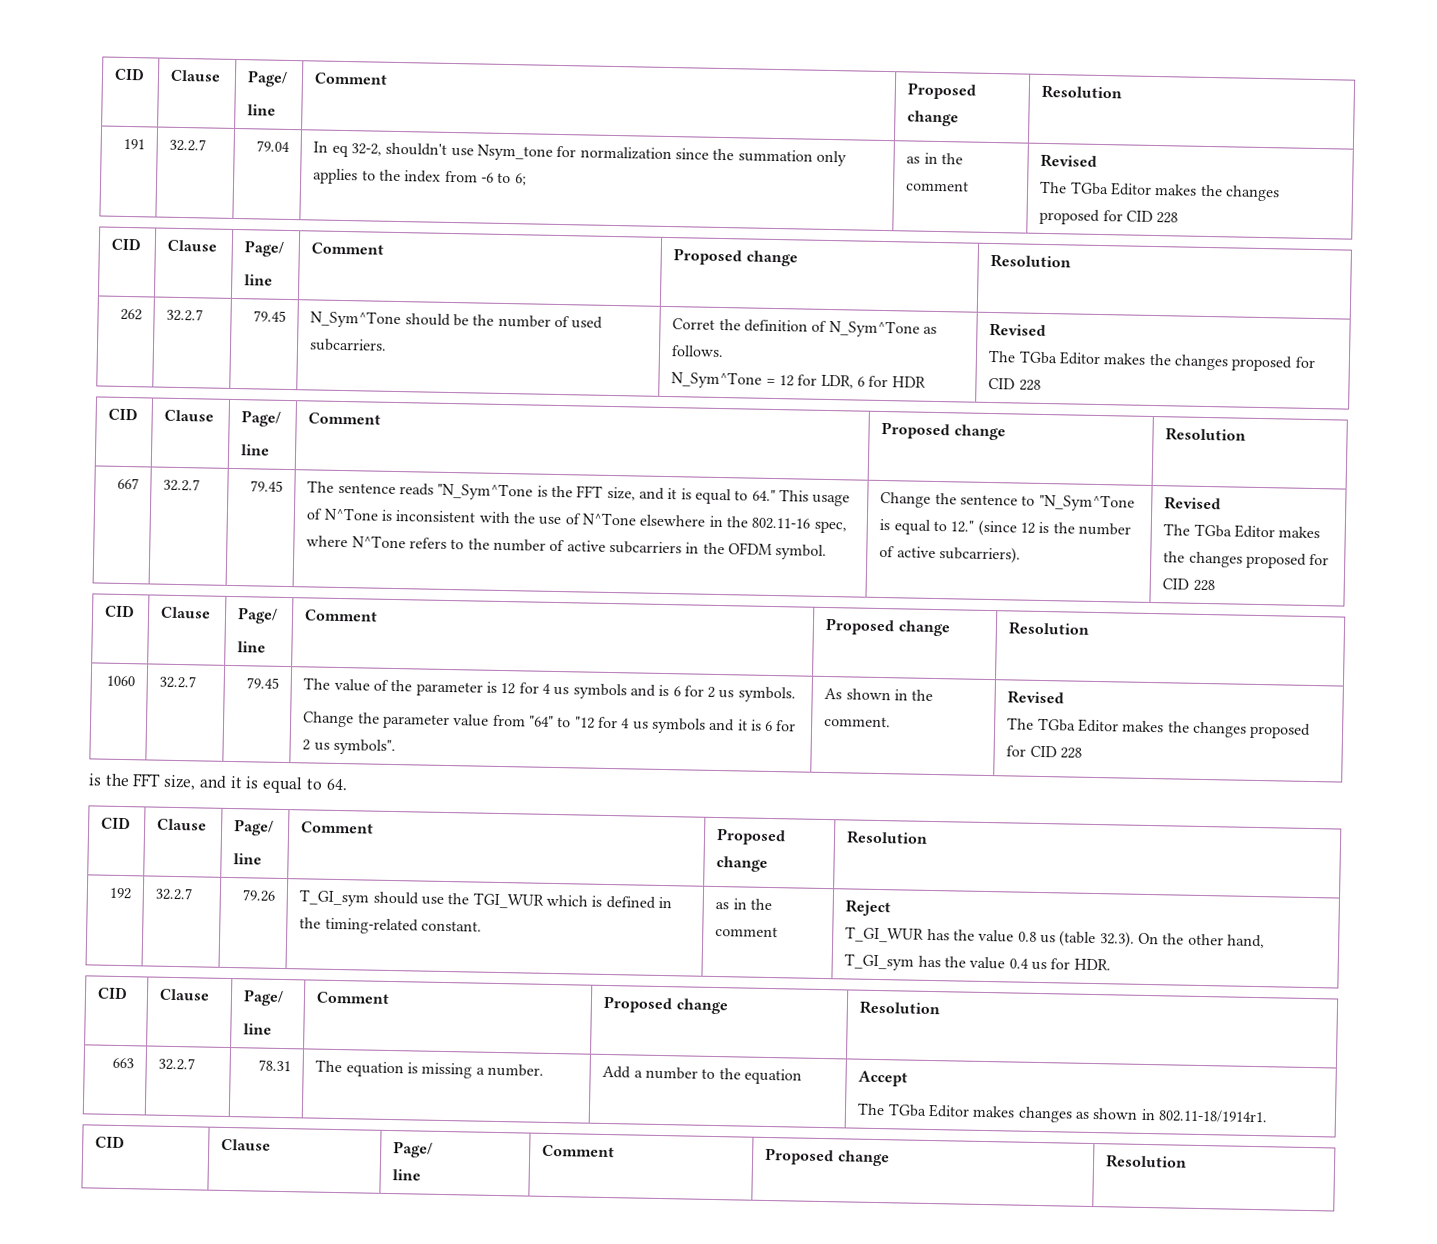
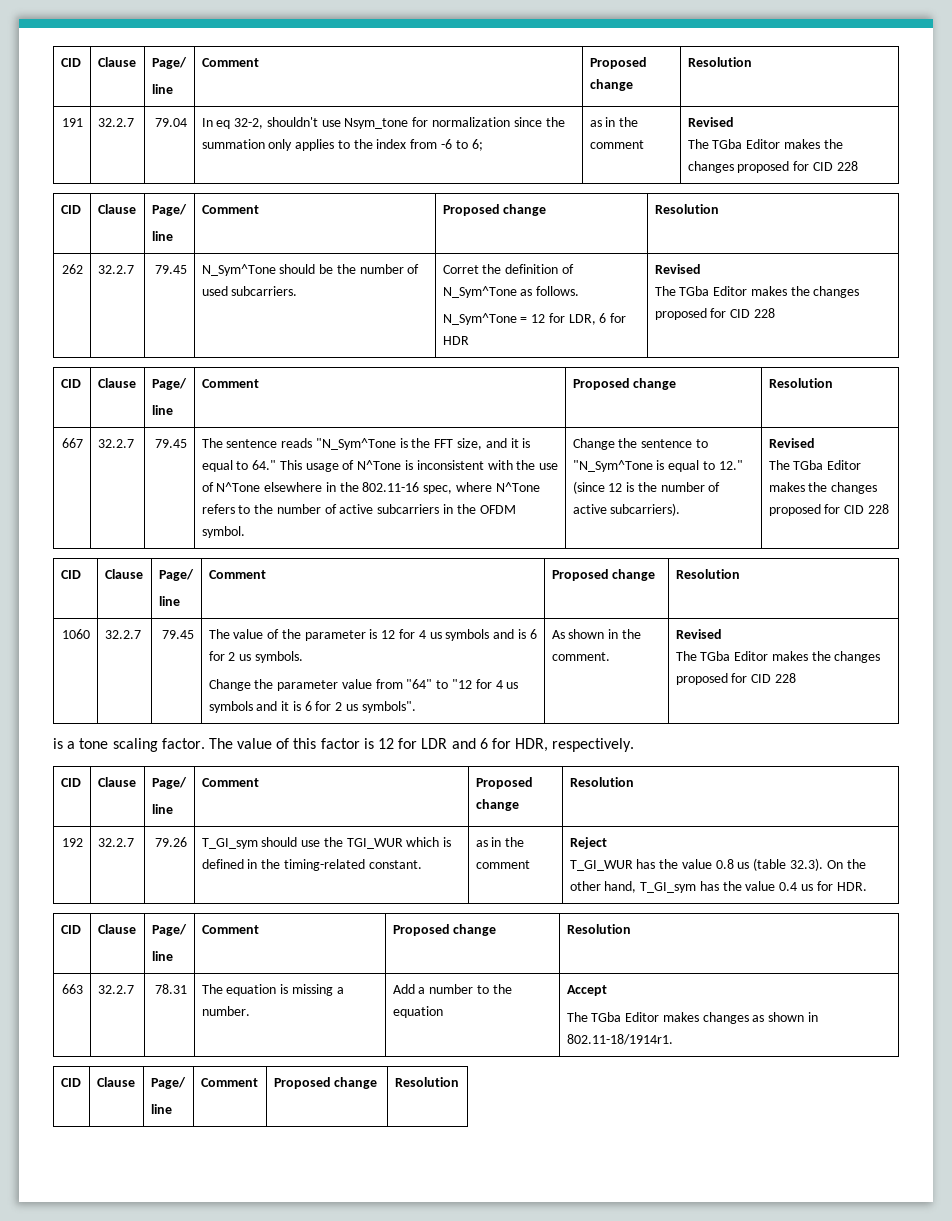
[104,773,348,794] the FFT size, and it is equal to 64. -> [67,738,635,752] a tone scaling factor. The value of this factor is 12 for LDR and 6 for HDR, respectively.

